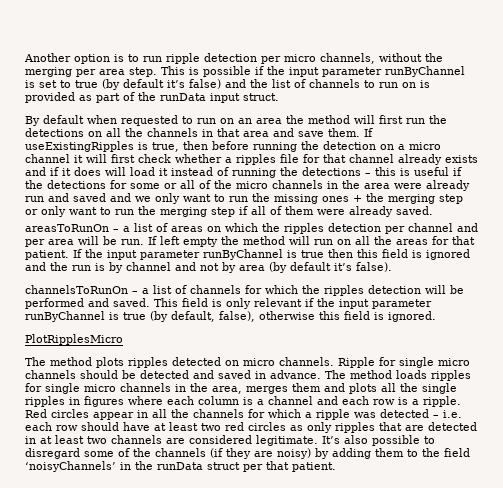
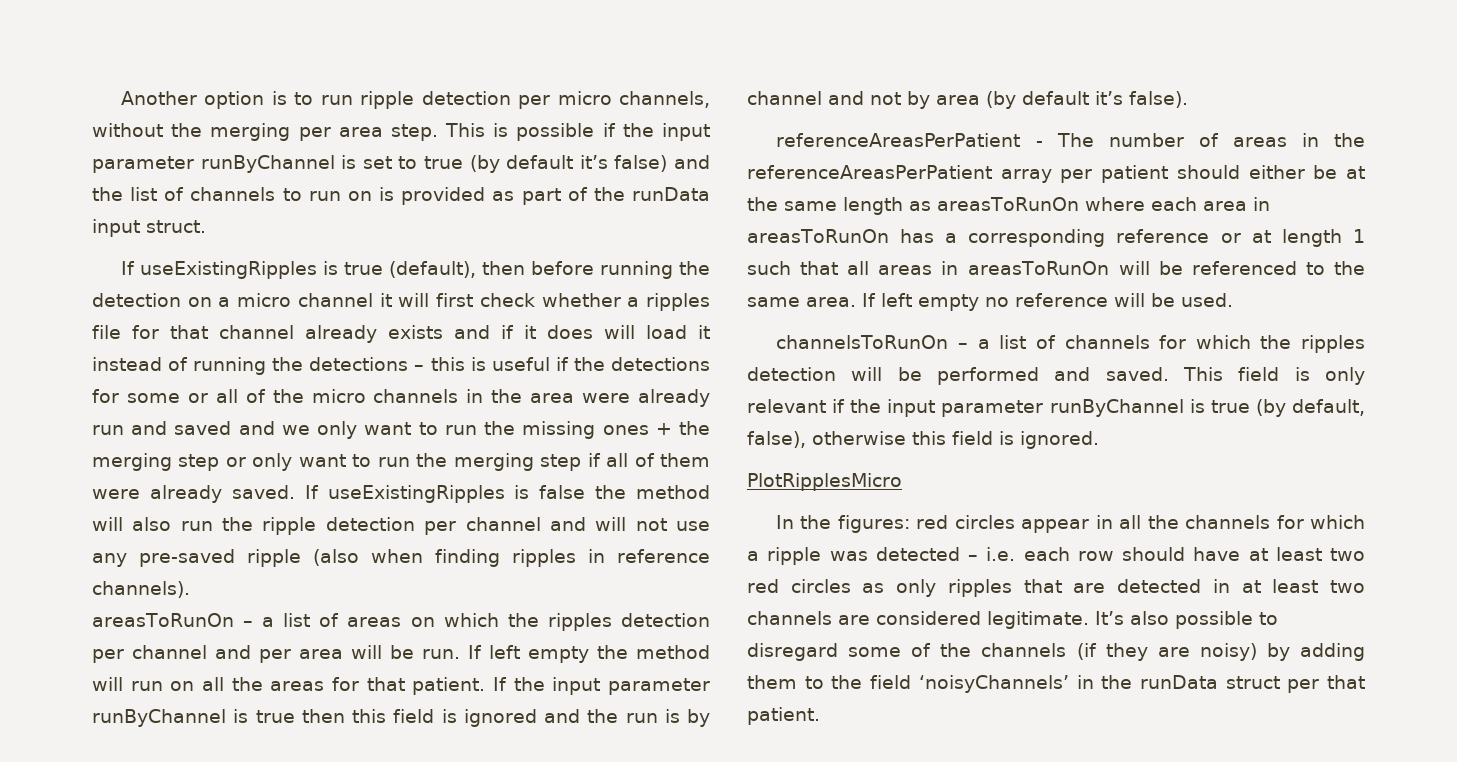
[25,115,447,126] [25,128,373,137] [25,141,179,152] By default when requested to run on an area the method will first run the detections on all the channels in that area and save them. If useExistingRipples is true, -> [120,261,476,279] If useExistingRipples is true (default),
(433, 210) none -> [304,485,710,503] [92,517,711,535] [92,549,710,567] [92,581,190,598] If useExistingRipples is false the method will also run the ripple detection per channel and will not use any pre-saved ripple (also when finding ripples in reference channels).
(392, 267) none -> [775,133,1365,147] [747,165,1365,183] [747,197,1270,215] [747,229,1365,247] [747,261,1365,275] [747,293,1233,311] // referenceAreasPerPatient - The number of areas in the referenceAreasPerPatient array per patient should either be at the same length as areasToRunOn where each area in areasToRunOn has a corresponding reference or at length 1 such that all areas in areasToRunOn will be referenced to the same area. If left empty no reference will be used.
[25,357,470,368] [25,370,471,381] [25,383,457,394] [25,396,461,407] [25,409,47,418] The method plots ripples detected on micro channels. Ripple for single micro channels should be detected and saved in advance. The method loads ripples for single micro channels in the area, merges them and plots all the single ripples in figures where each column is a channel and each row is a ripple. Red -> [775,515,948,533] In the figures: red

